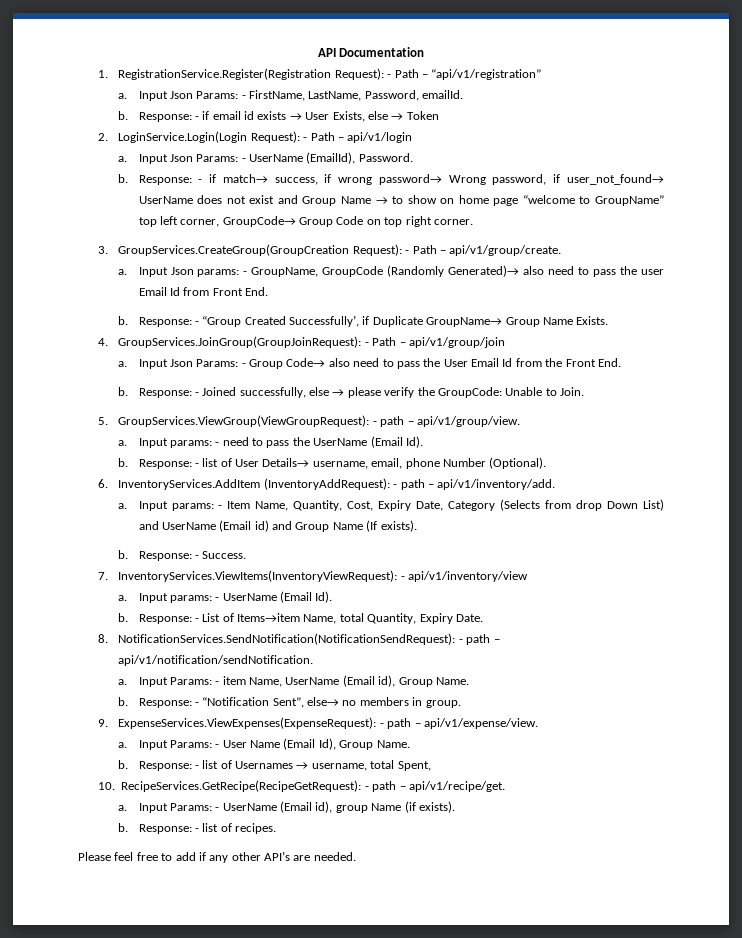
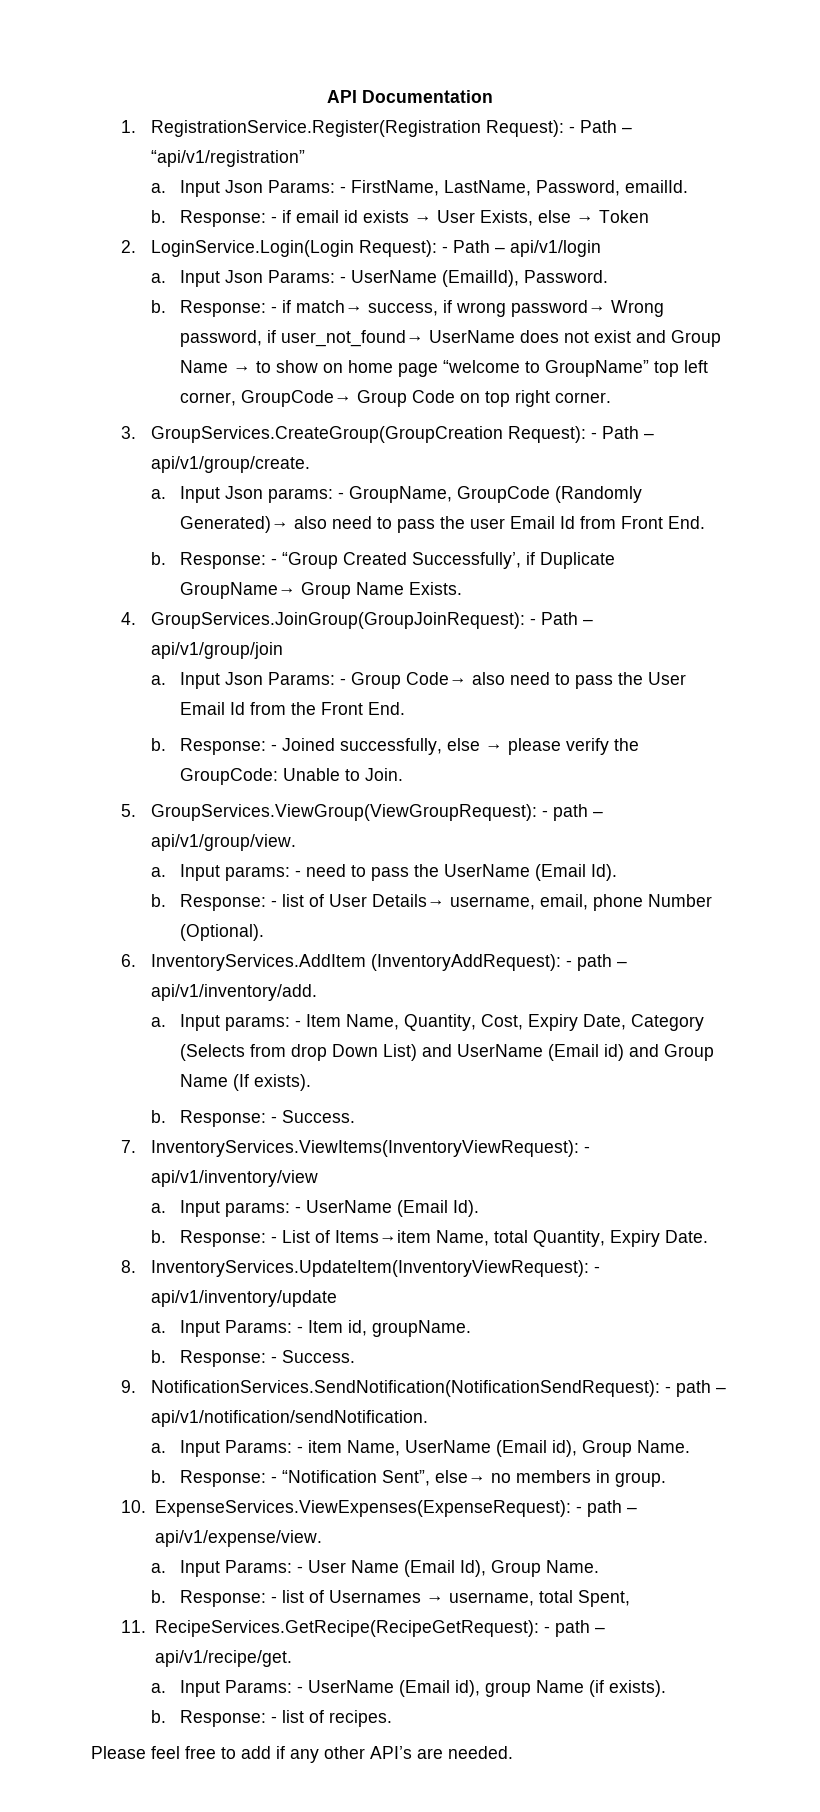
(109, 638) none -> [150,1260,600,1277] [150,1290,337,1307] [150,1320,472,1337] [150,1350,356,1367] [120,1380,136,1393] InventoryServices.UpdateItem(InventoryViewRequest): - api/v1/inventory/update // a. Input Params: - Item id, groupName. // b. Response: - Success. // 9.
[98,719,109,727] 9. -> [120,1500,146,1513] 10.
[98,782,116,790] 10. -> [120,1620,146,1633] 11.

